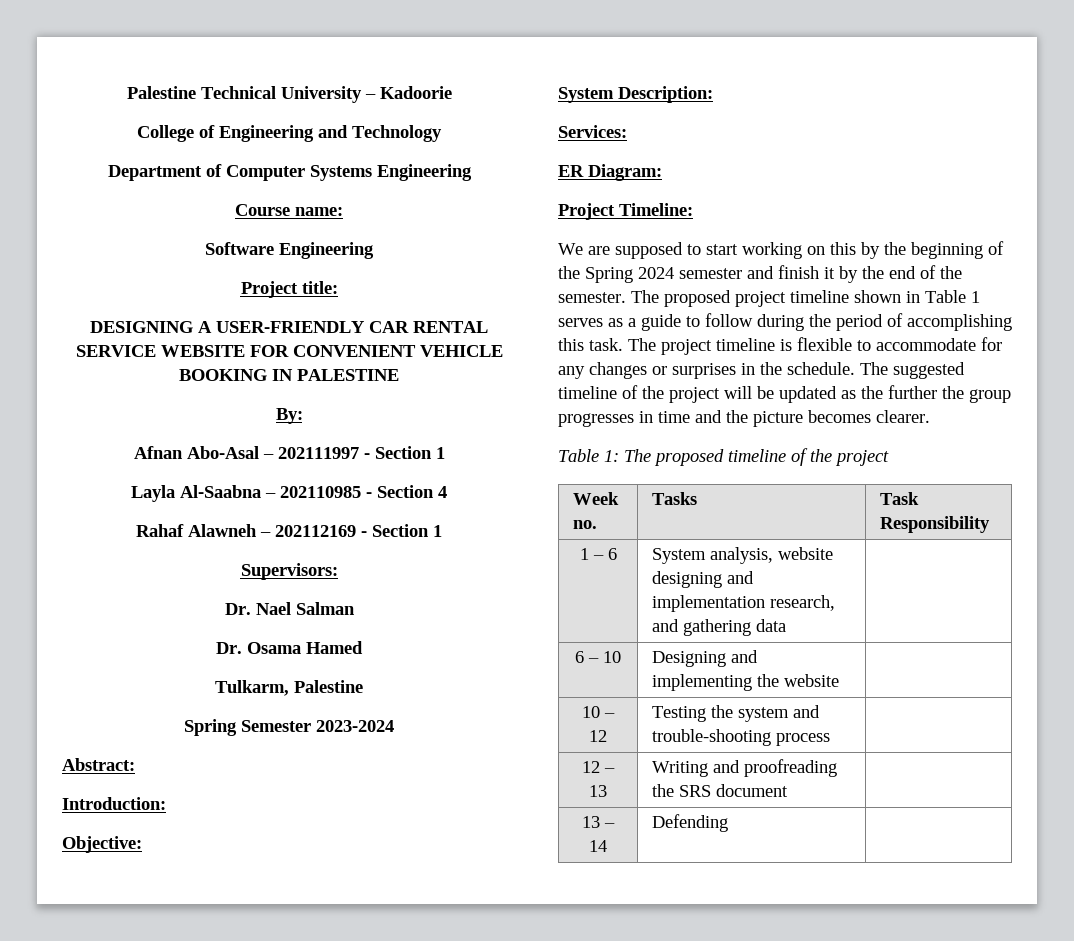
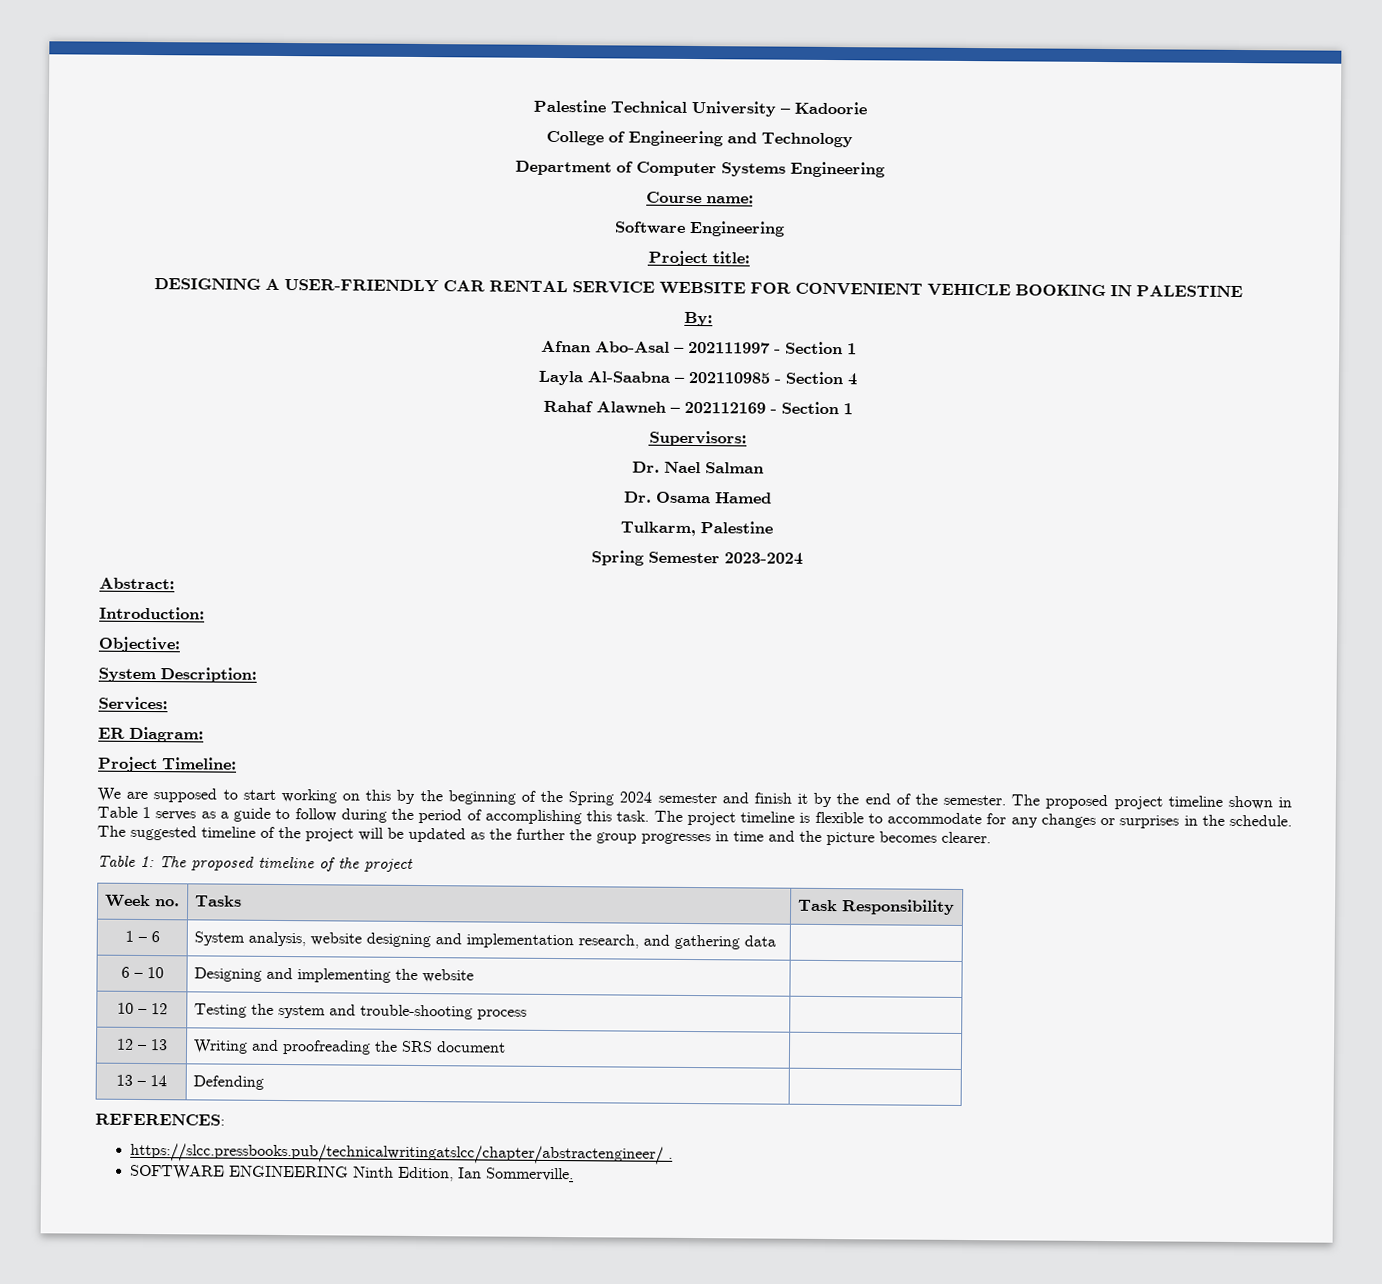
(728, 823) none -> [95,1113,225,1126] [130,1142,674,1165] [130,1164,575,1182] // REFERENCES: // https://slcc.pressbooks.pub/technicalwritingatslcc/chapter/abstractengineer/ . // SOFTWARE ENGINEERING Ninth Edition, Ian Sommerville.

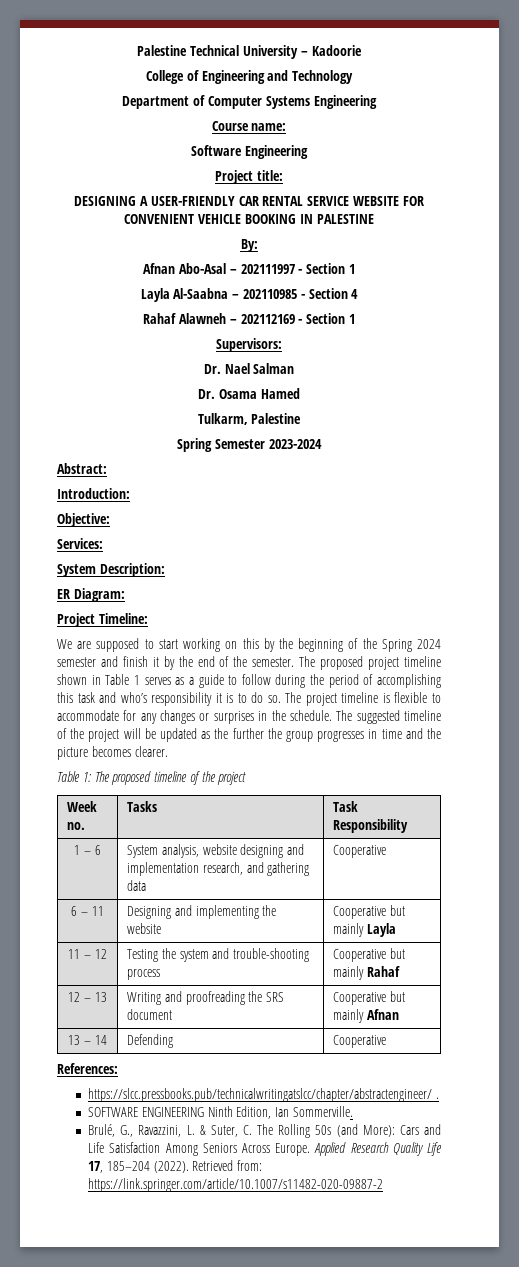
(181, 644) none -> [57,538,103,549] // Services:
[98,696,168,711] // Services: -> (165, 570) none
[616,810,650,822] task. -> [77,692,281,706] task and who’s responsibility it is to do so.
(776, 941) none -> [332,845,386,858] Cooperative
[146,967,164,979] 10 -> [91,906,104,916] 11
[116,1002,134,1014] // 10 -> [332,905,405,919] [332,923,396,937] [68,949,81,959] Cooperative but mainly Layla // 11
(527, 1014) none -> [332,948,405,962] [332,966,400,980] Cooperative but mainly Rahaf
(506, 1047) none -> [332,991,405,1005] [332,1009,399,1023] Cooperative but mainly Afnan
[95,1113,225,1126] // REFERENCES: -> [332,1035,386,1048] [57,1063,118,1074] Cooperative // References:
(575, 1174) none -> [88,1124,441,1138] [88,1142,442,1156] [88,1160,263,1173] [88,1178,384,1192] // Brulé, G., Ravazzini, L. & Suter, C. The Rolling 50s (and More): Cars and Life Satisfaction Among Seniors Across Europe. Applied Research Quality Life 17, 185–204 (2022). Retrieved from: https://link.springer.com/article/10.1007/s11482-020-09887-2

